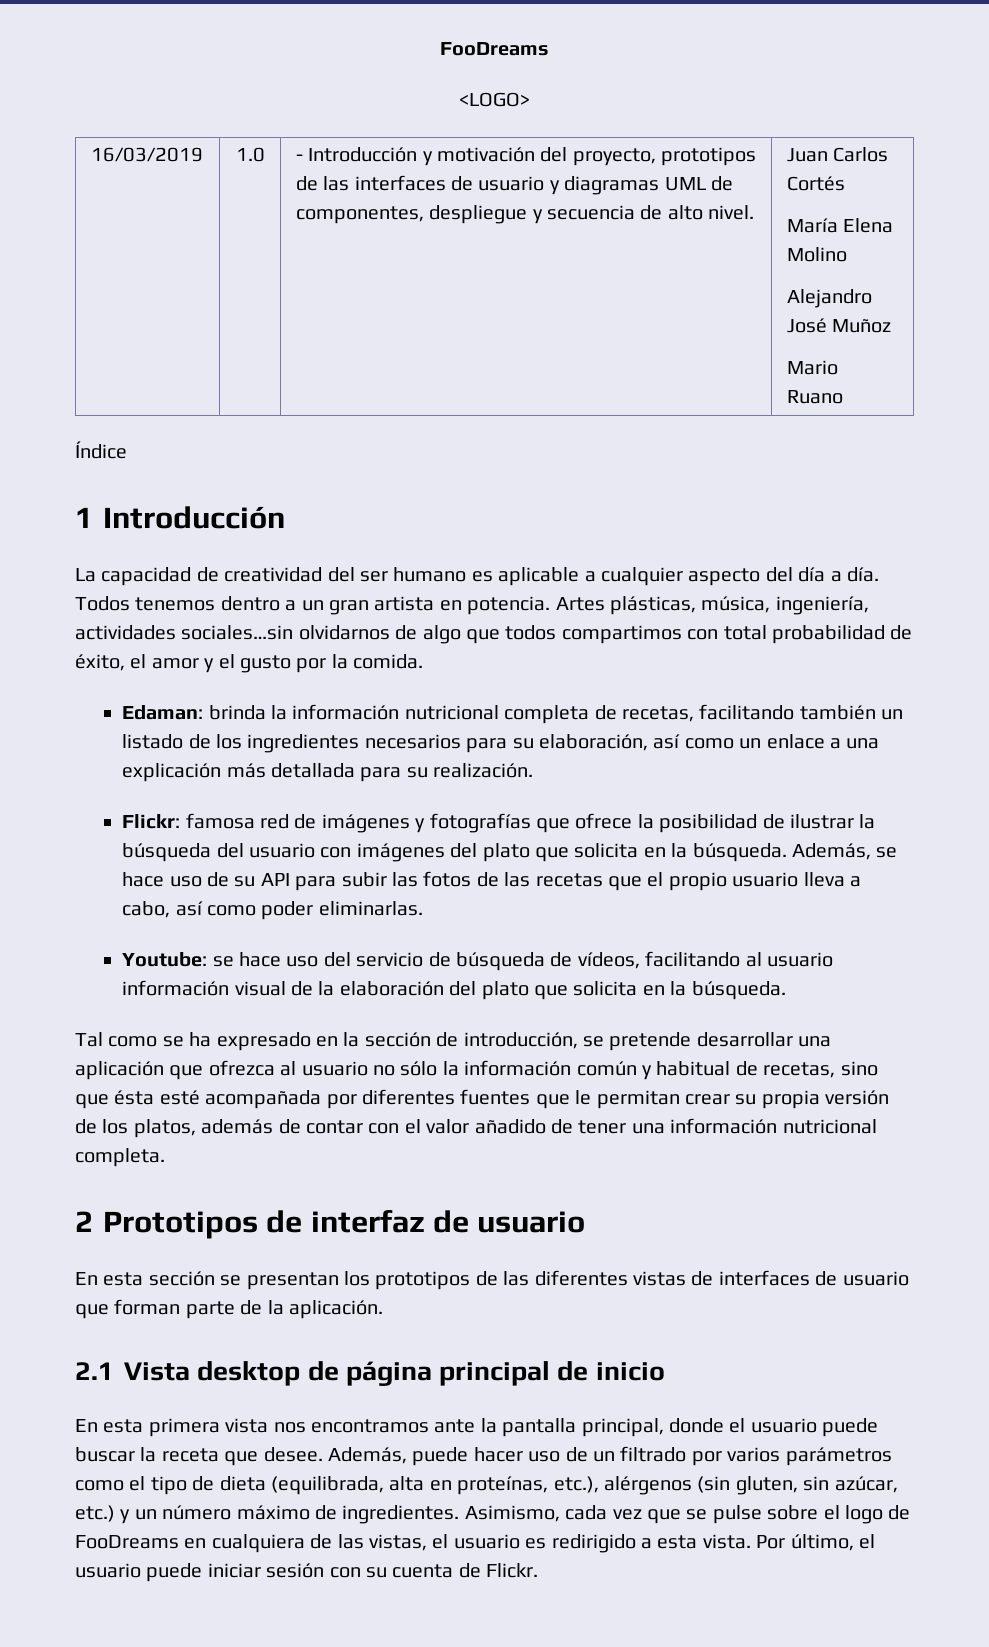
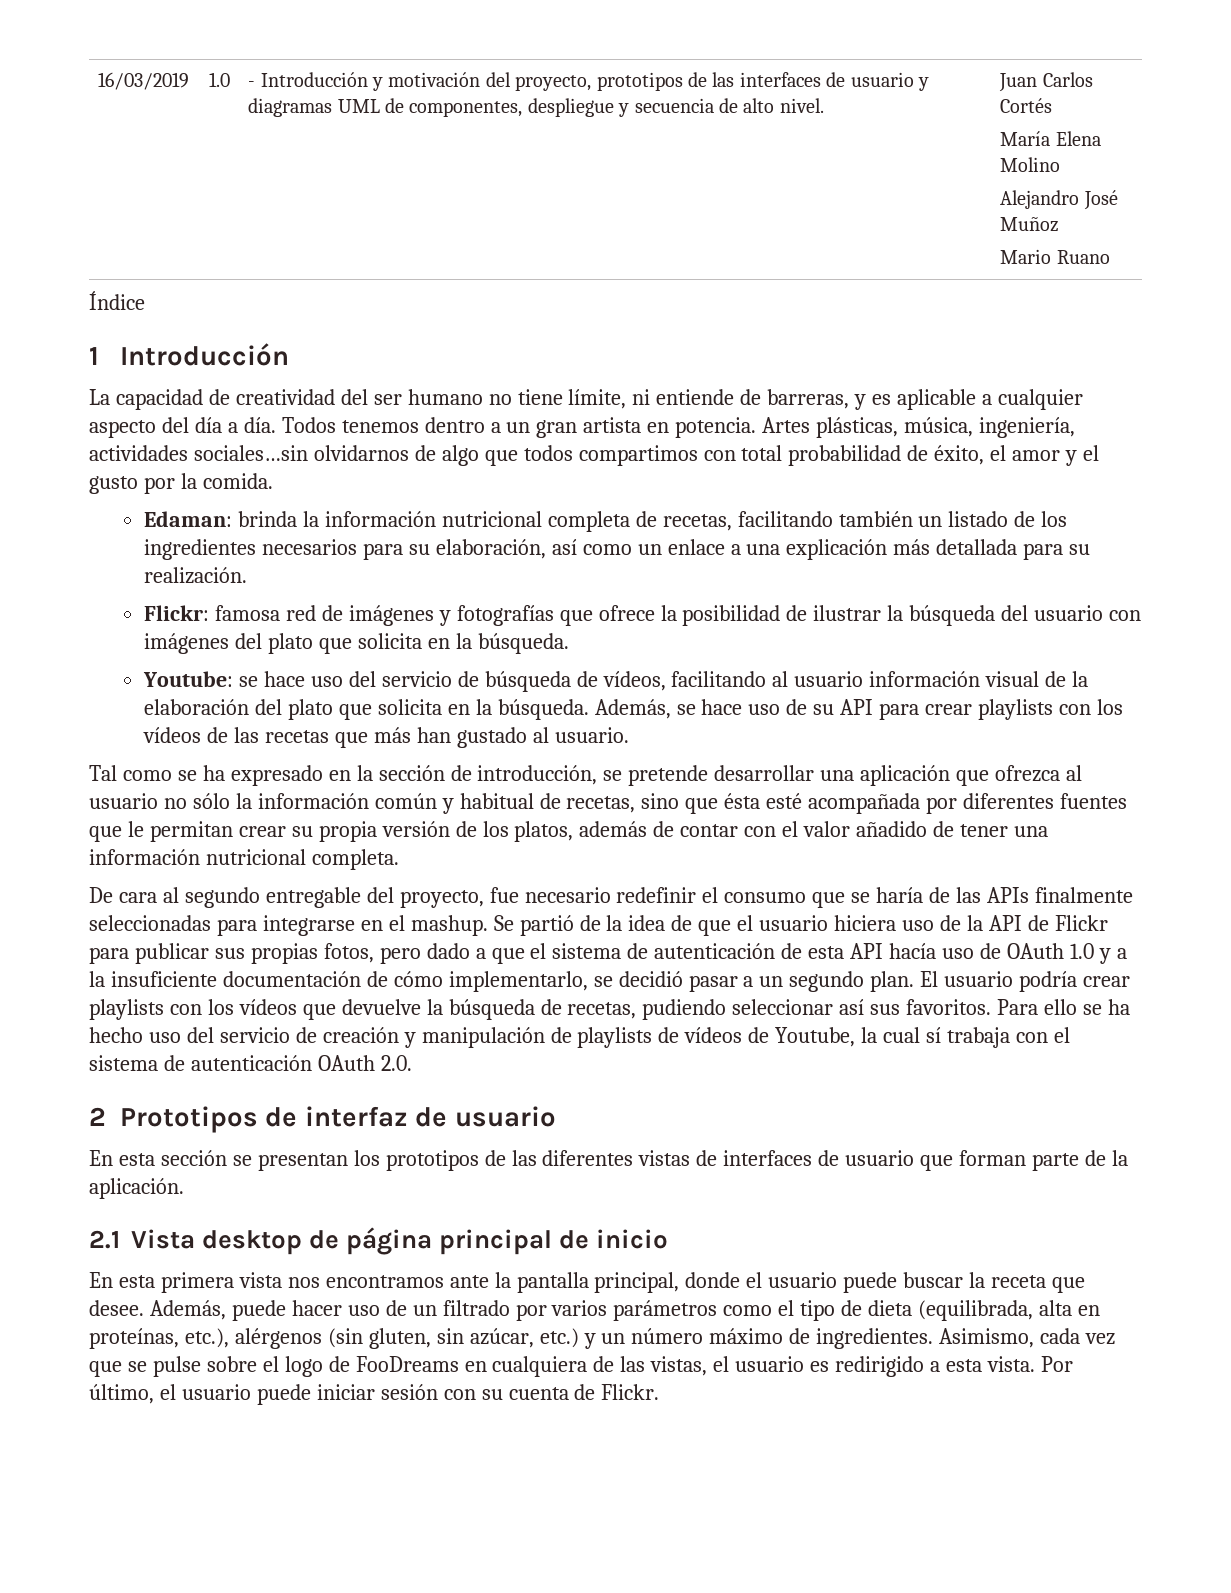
[440,42,549,56] [459,92,530,107] FooDreams // <LOGO> // -> (98, 81) none
(467, 574) none -> [488,389,867,410] no tiene límite, ni entiende de barreras, y
[792,843,898,860] [122,871,862,891] [122,901,423,920] Además, se hace uso de su API para subir las fotos de las recetas que el propio usuario lleva a cabo, así como poder eliminarlas. -> (569, 643) none
(786, 990) none -> [594,699,1123,720] [143,727,629,748] Además, se hace uso de su API para crear playlists con los vídeos de las recetas que más han gustado al usuario.
(165, 1157) none -> [89,887,1133,908] [89,915,1108,936] [89,943,1127,964] [89,971,1131,992] [89,999,1130,1020] [89,1027,1070,1048] [89,1055,412,1071] // De cara al segundo entregable del proyecto, fue necesario redefinir el consumo que se haría de las APIs finalmente seleccionadas para integrarse en el mashup. Se partió de la idea de que el usuario hiciera uso de la API de Flickr para publicar sus propias fotos, pero dado a que el sistema de autenticación de esta API hacía uso de OAuth 1.0 y a la insuficiente documentación de cómo implementarlo, se decidió pasar a un segundo plan. El usuario podría crear playlists con los vídeos que devuelve la búsqueda de recetas, pudiendo seleccionar así sus favoritos. Para ello se ha hecho uso del servicio de creación y manipulación de playlists de vídeos de Youtube, la cual sí trabaja con el sistema de autenticación OAuth 2.0.

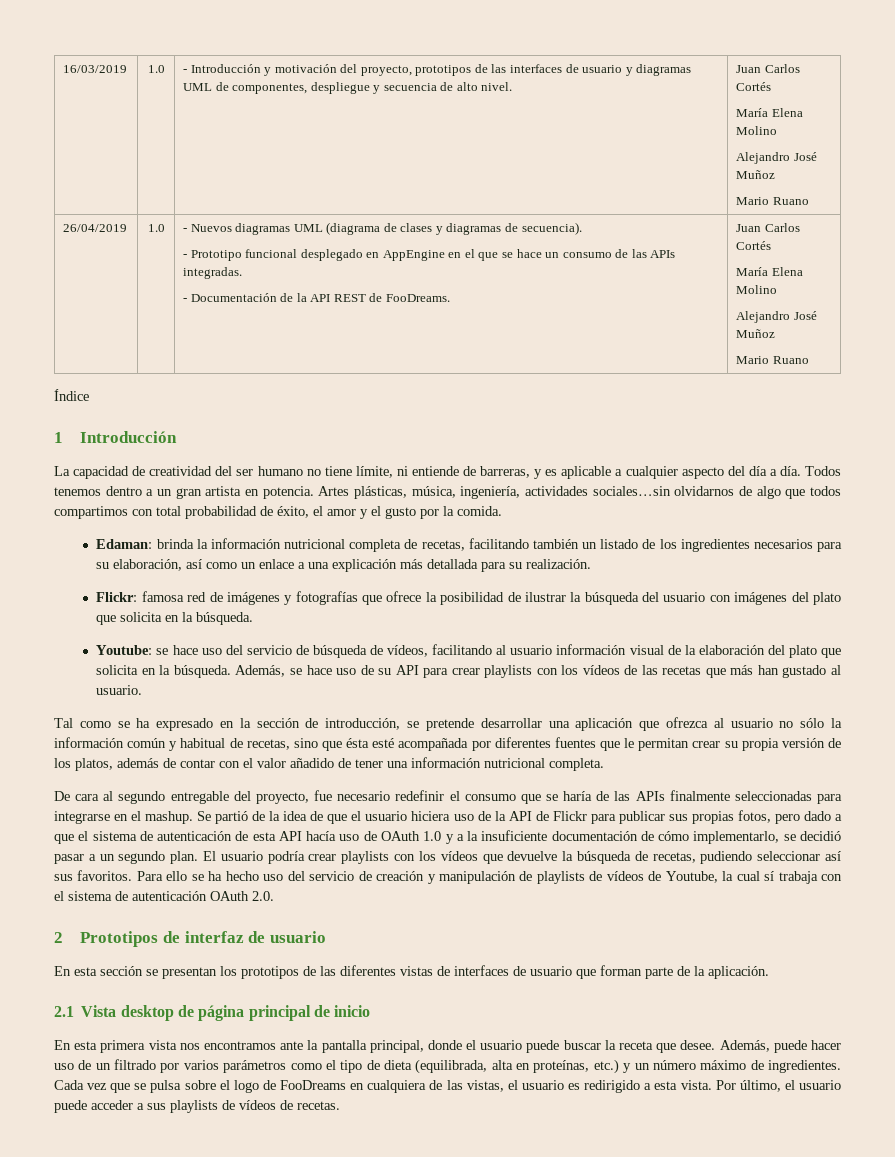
(1110, 257) none -> [63,224,128,232] [147,224,165,232] [183,222,582,235] [183,249,676,261] [183,267,243,279] [183,293,450,302] [736,223,800,232] [736,241,772,250] [736,267,803,276] [736,285,778,294] [736,311,817,323] [736,329,776,338] [736,356,809,364] // 26/04/2019 | 1.0 | - Nuevos diagramas UML (diagrama de clases y diagramas de secuencia). // - Prototipo funcional desplegado en AppEngine en el que se hace un consumo de las APIs integradas. // - Documentación de la API REST de FooDreams. | Juan Carlos Cortés // María Elena Molino // Alejandro José Muñoz // Mario Ruano
[184,1328,534,1349] etc.), alérgenos (sin gluten, sin azúcar, -> (590, 1066) none
[939,1328,1081,1348] Asimismo, cada -> [54,1080,84,1090] Cada
[152,1356,201,1377] pulse -> [150,1080,182,1093] pulsa
[316,1384,660,1400] iniciar sesión con su cuenta de Flickr. -> [91,1100,340,1113] acceder a sus playlists de vídeos de recetas.

